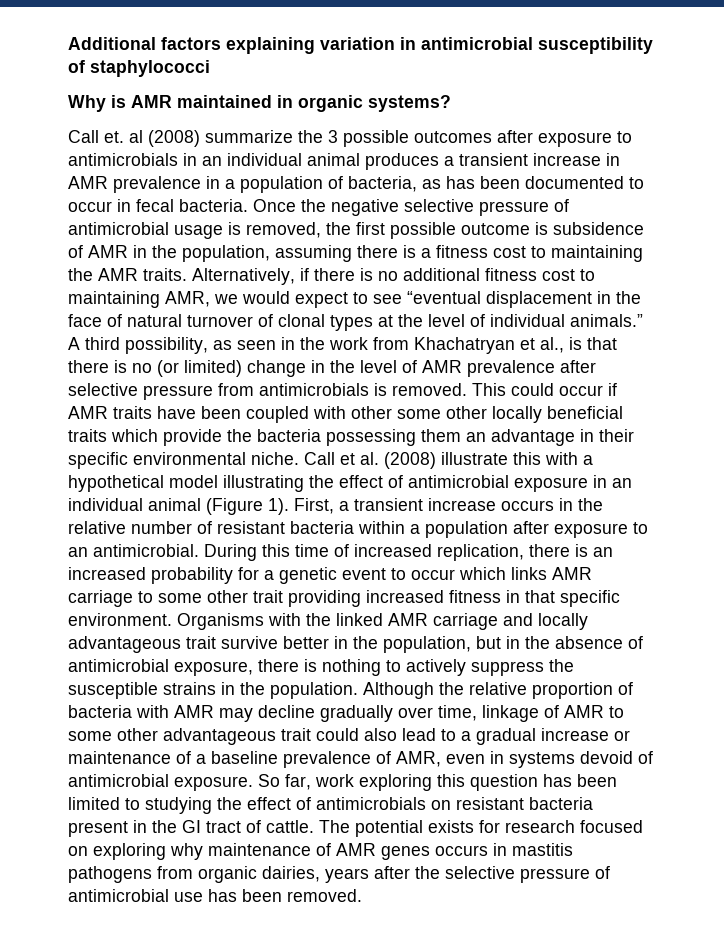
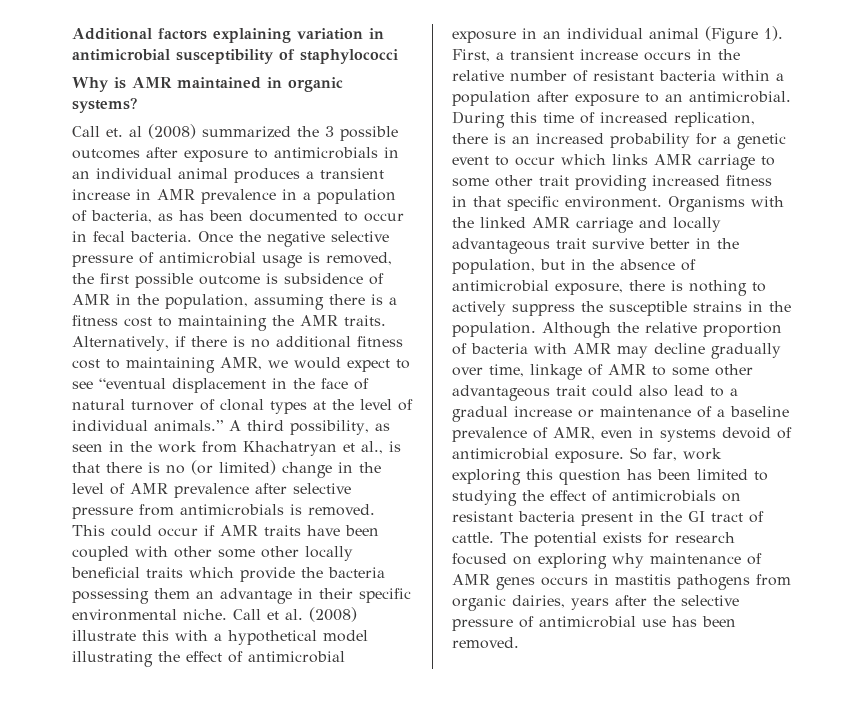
[205,130,293,143] summarize -> [202,126,291,138] summarized

